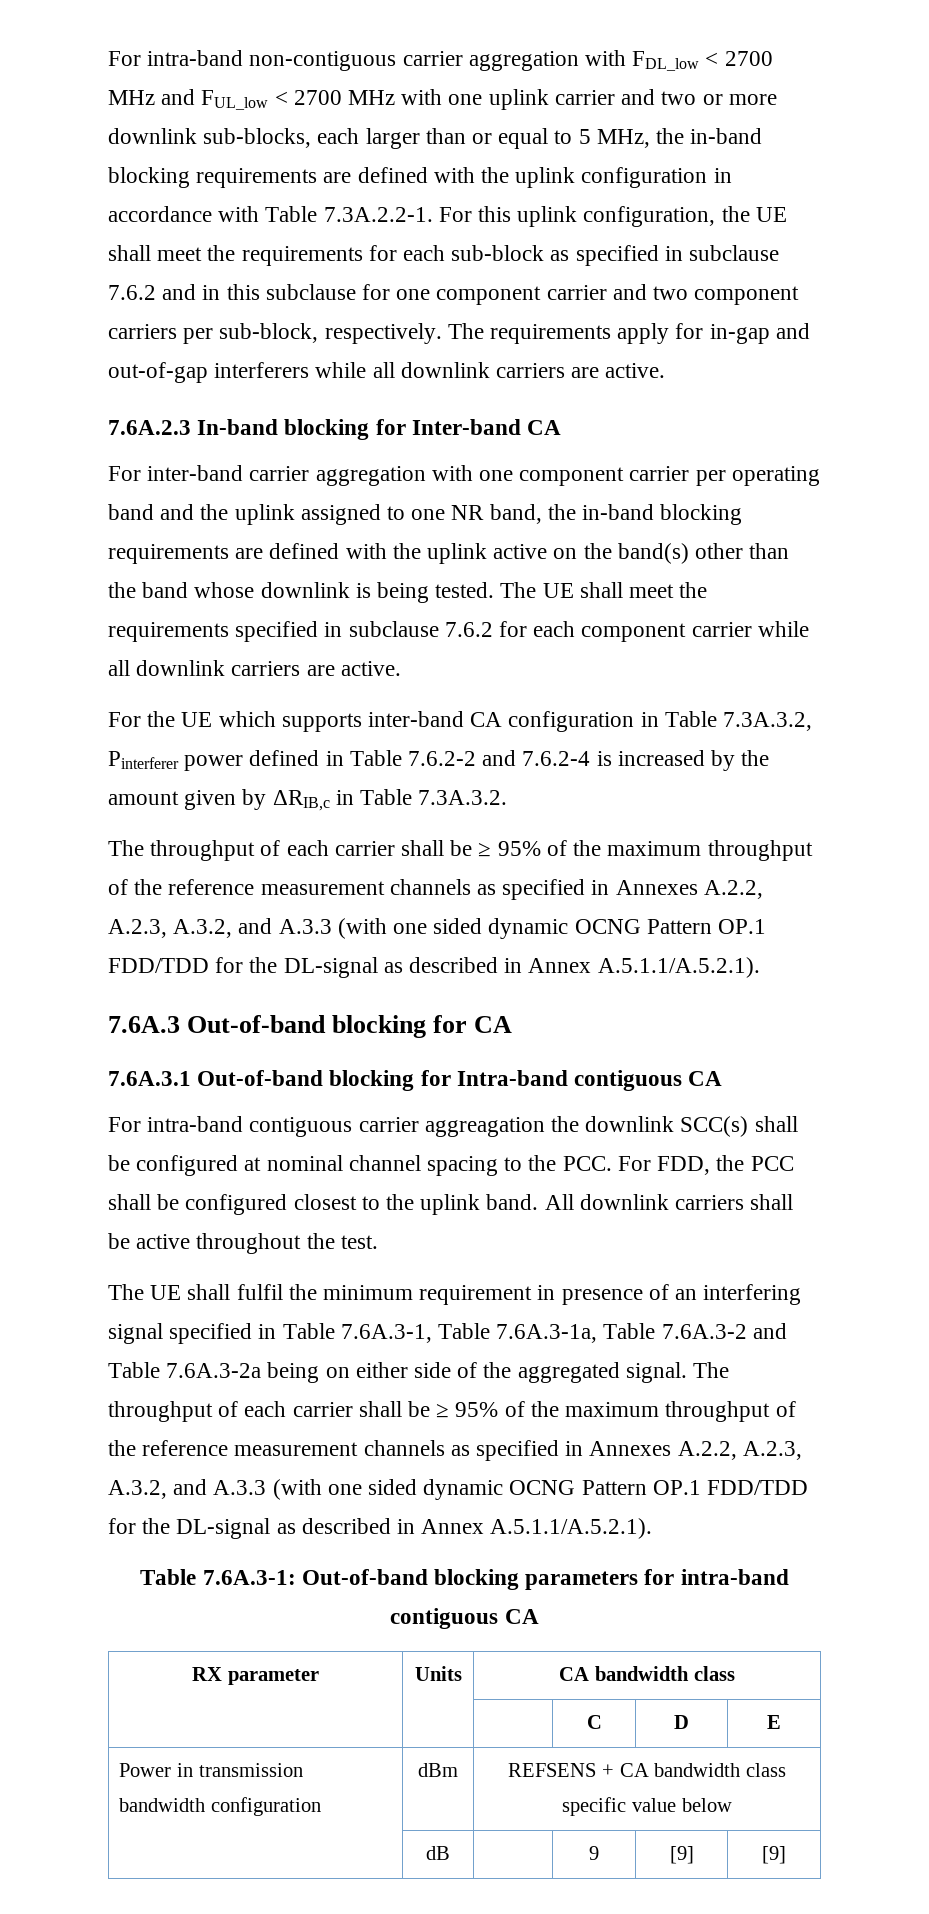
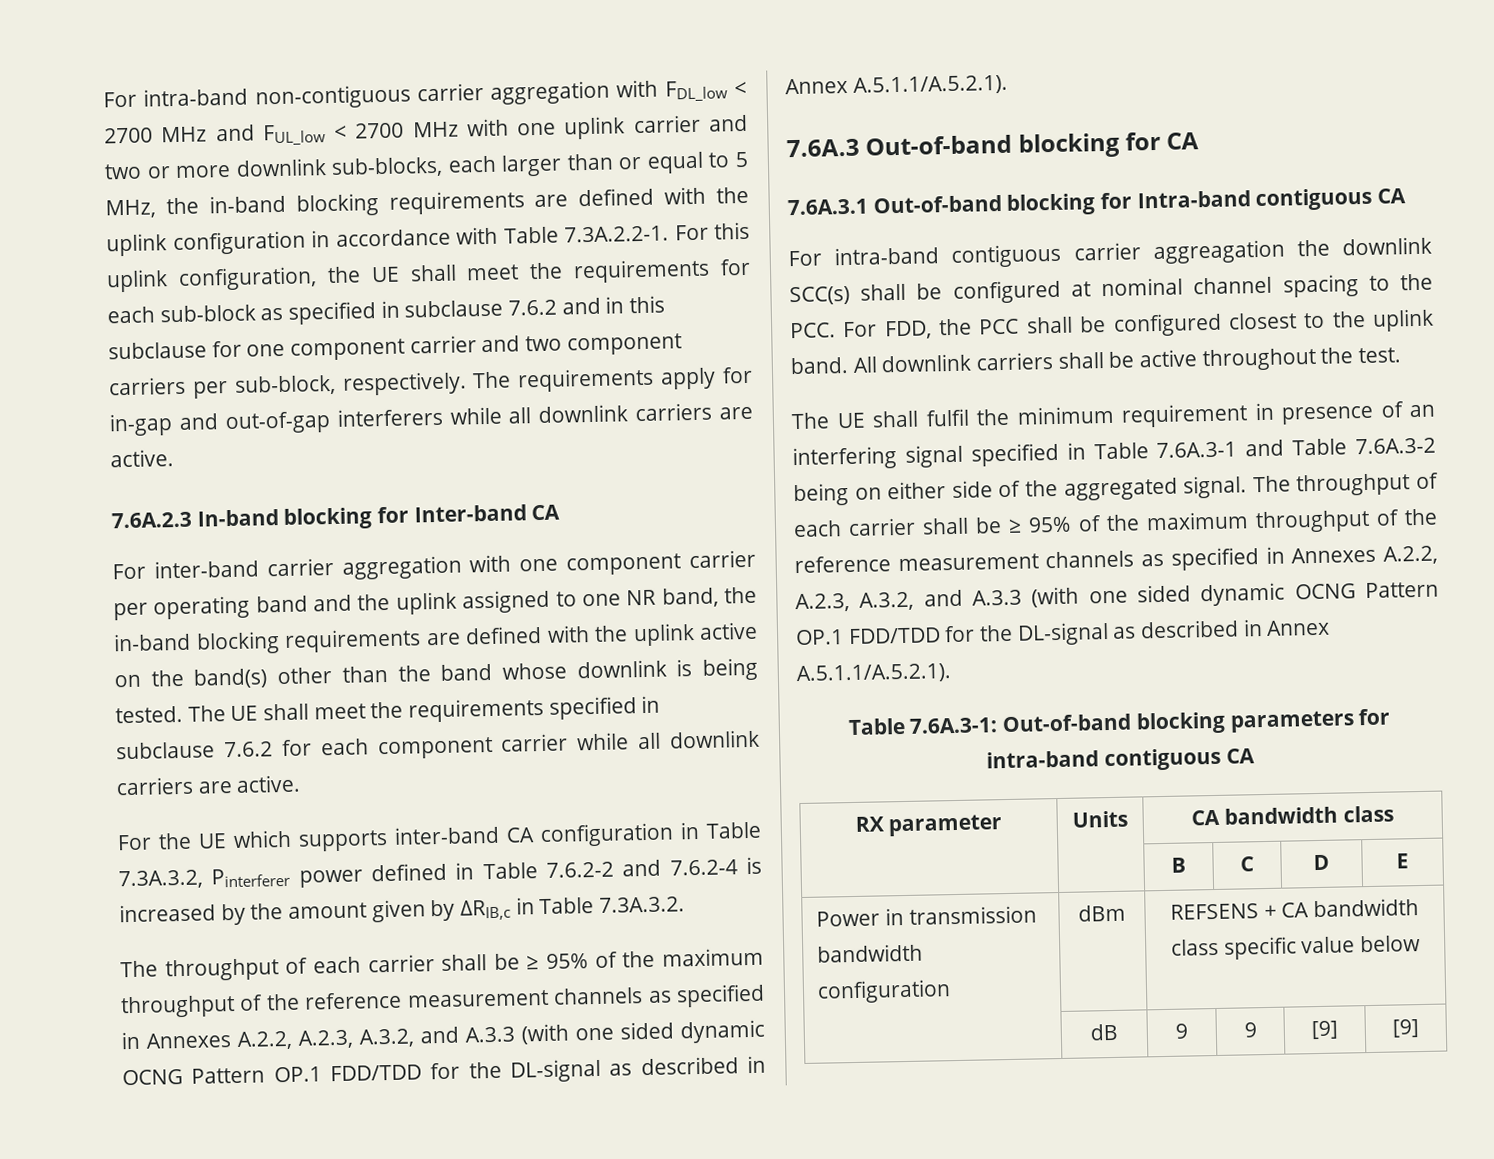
[340,1323,787,1343] [108,1362,262,1378] 7.6A.3-1, Table 7.6A.3-1a, Table 7.6A.3-2 and Table 7.6A.3-2a -> [1156,437,1436,459] 7.6A.3-1 and Table 7.6A.3-2
(735, 1673) none -> [1171,857,1186,873] B
(450, 1853) none -> [1175,1023,1188,1039] 9

